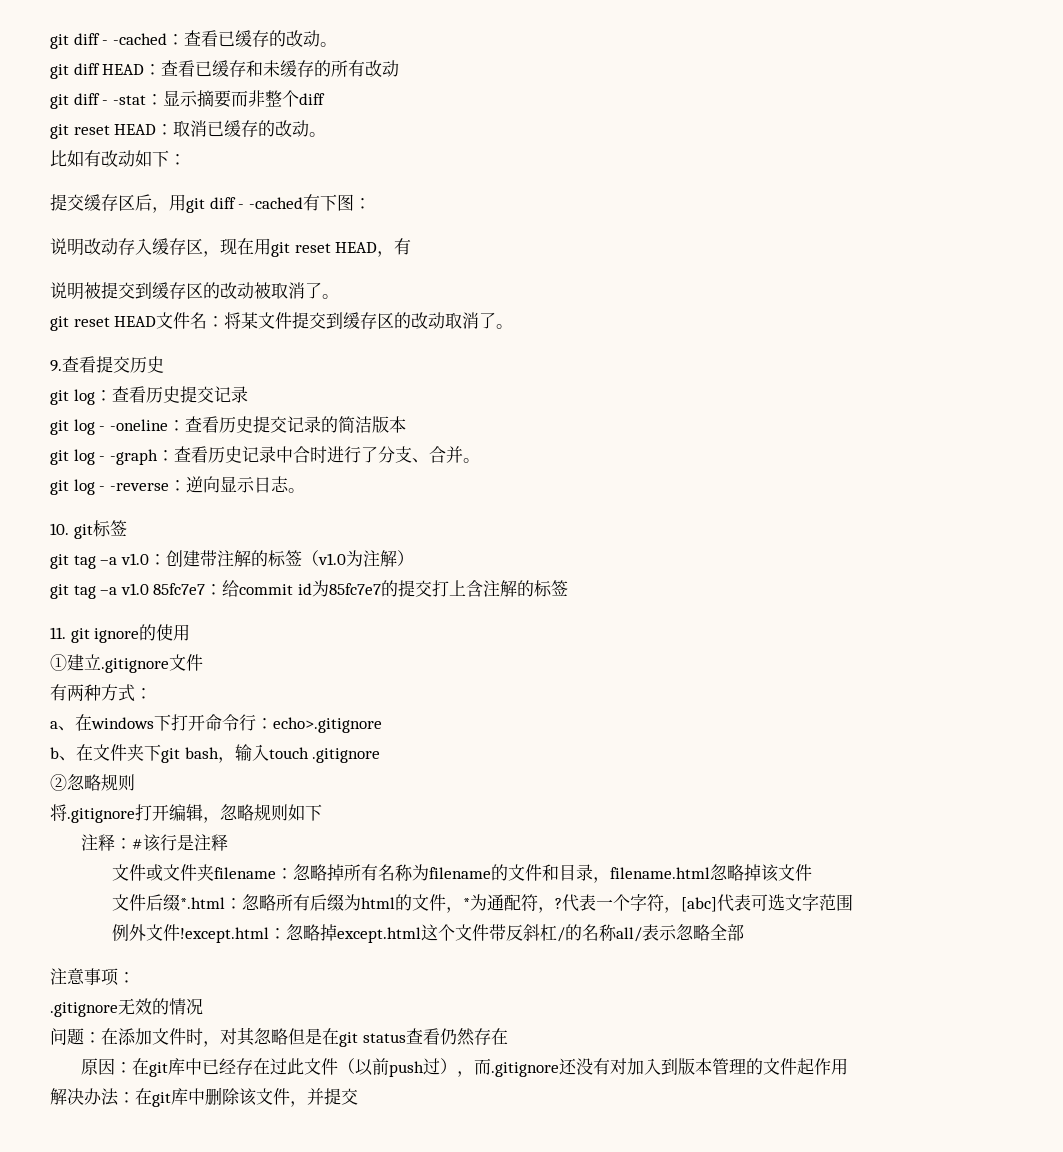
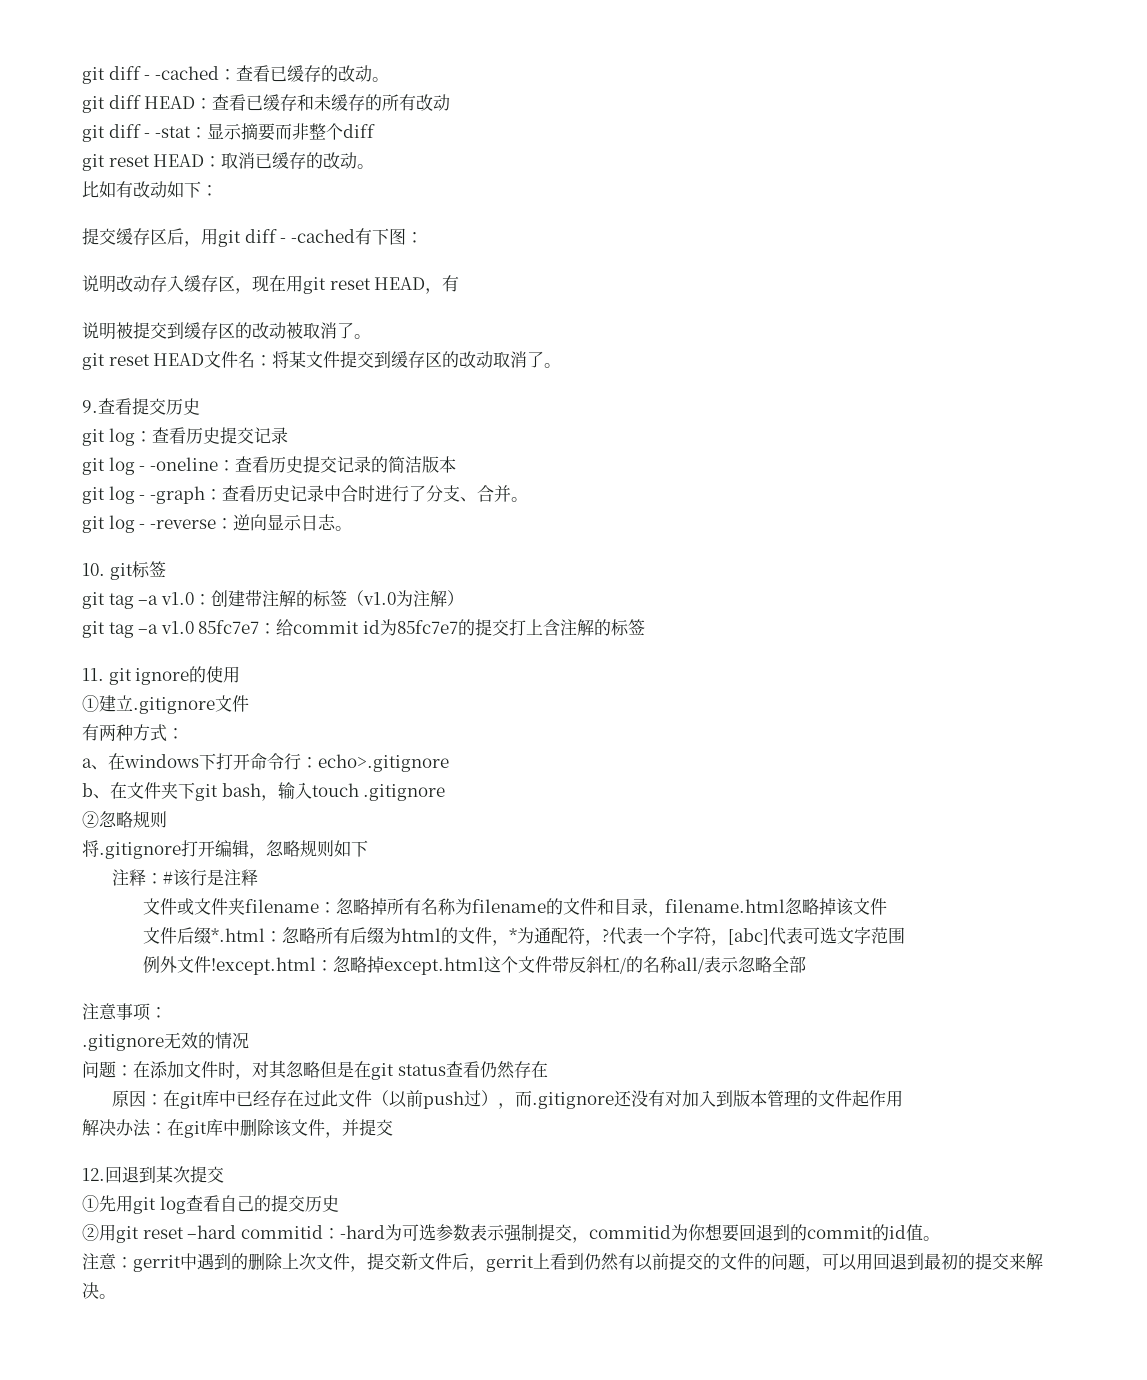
(358, 1096) none -> [82,1166,224,1183] [82,1195,339,1214] [82,1224,940,1243] [82,1252,1043,1272] [82,1282,116,1299] // 12.回退到某次提交 // ①先用git log查看自己的提交历史 // ②用git reset –hard commitid：-hard为可选参数表示强制提交，commitid为你想要回退到的commit的id值。 // 注意：gerrit中遇到的删除上次文件，提交新文件后，gerrit上看到仍然有以前提交的文件的问题，可以用回退到最初的提交来解决。

